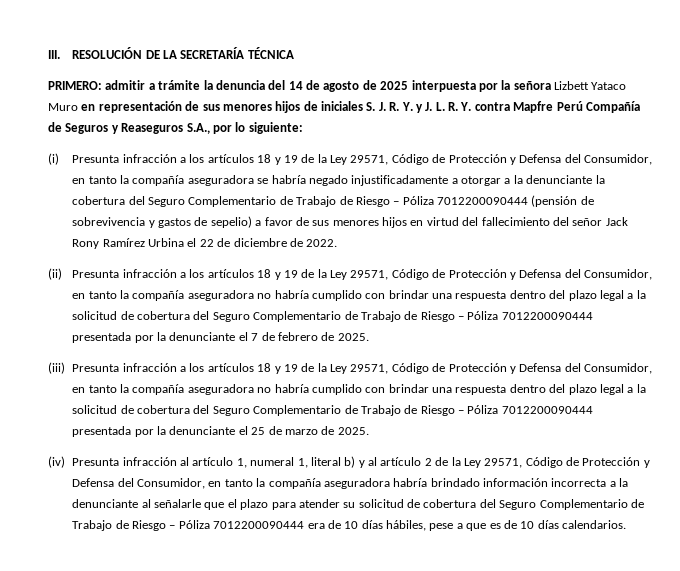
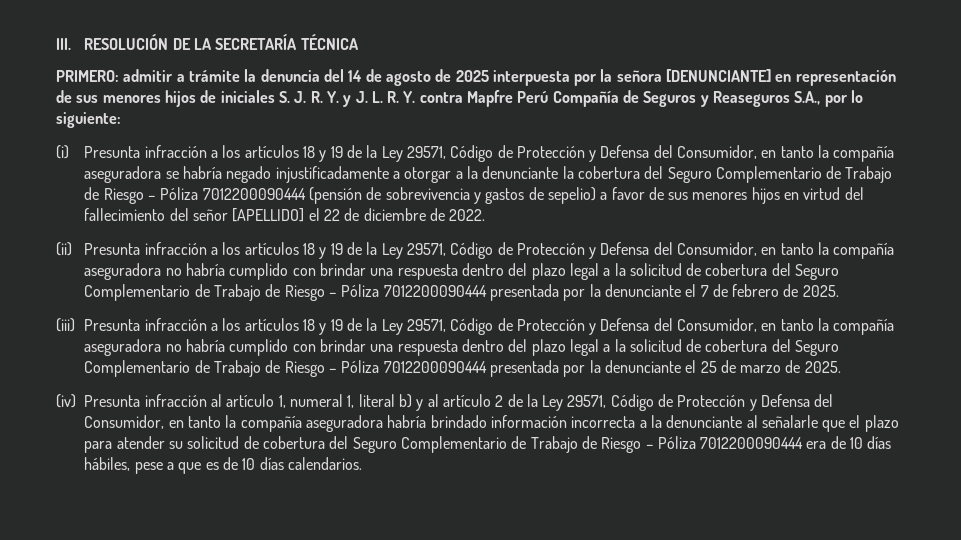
[554,81,627,90] [48,103,78,111] Lizbett Yataco Muro -> [666,69,772,82] [DENUNCIANTE]
[605,217,628,226] [72,238,185,249] Jack Rony Ramírez Urbina -> [232,208,305,222] [APELLIDO]

